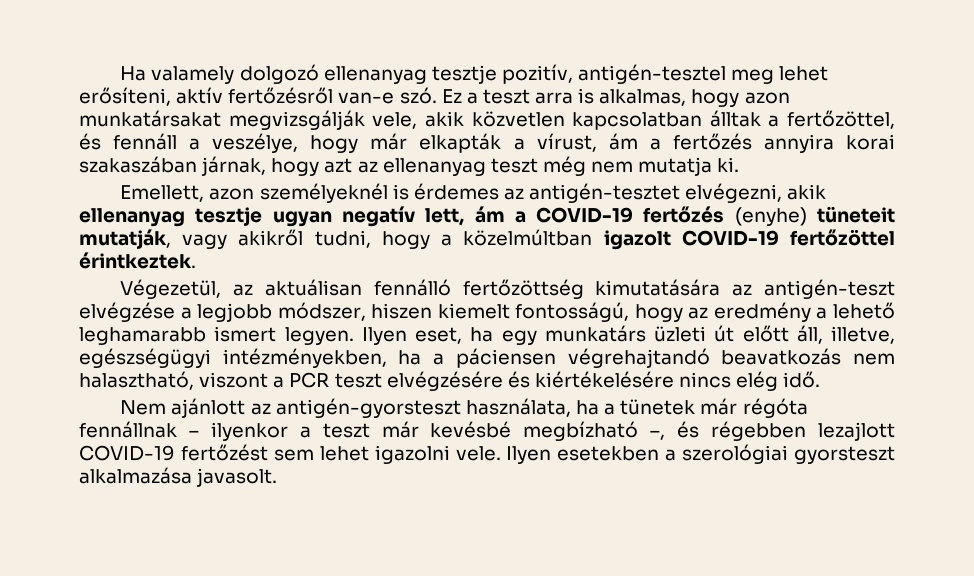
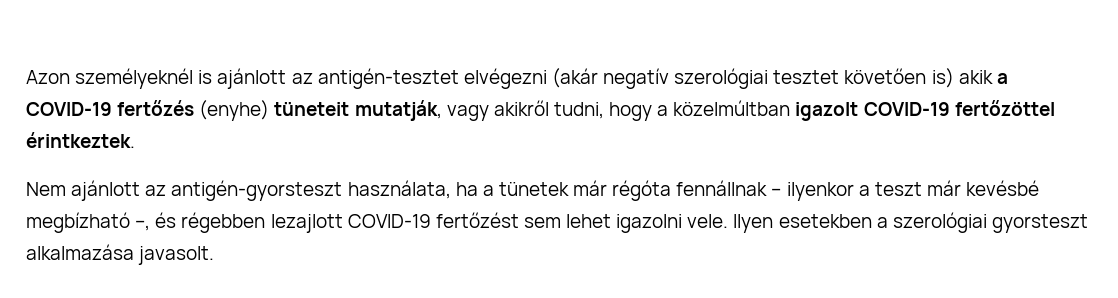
[120,64,829,84] [79,87,790,107] [79,110,895,130] [79,133,896,153] [79,156,740,176] [120,185,255,202] Ha valamely dolgozó ellenanyag tesztje pozitív, antigén-tesztel meg lehet erősíteni, aktív fertőzésről van-e szó. Ez a teszt arra is alkalmas, hogy azon munkatársakat megvizsgálják vele, akik közvetlen kapcsolatban álltak a fertőzöttel, és fennáll a veszélye, hogy már elkapták a vírust, ám a fertőzés annyira korai szakaszában járnak, hogy azt az ellenanyag teszt még nem mutatja ki. // Emellett, azon -> [26,70,70,84] Azon
[413,183,499,200] érdemes -> [217,68,287,89] ajánlott
[685,183,827,203] [79,206,505,227] elvégezni, akik ellenanyag tesztje ugyan negatív lett, ám -> [463,68,993,89] elvégezni (akár negatív szerológiai tesztet követően is) akik
[120,279,896,299] [79,302,895,322] [79,325,895,345] [79,348,895,368] [79,371,821,391] // Végezetül, az aktuálisan fennálló fertőzöttség kimutatására az antigén-teszt elvégzése a legjobb módszer, hiszen kiemelt fontosságú, hogy az eredmény a lehető leghamarabb ismert legyen. Ilyen eset, ha egy munkatárs üzleti út előtt áll, illetve, egészségügyi intézményekben, ha a páciensen végrehajtandó beavatkozás nem halasztható, viszont a PCR teszt elvégzésére és kiértékelésére nincs elég idő. -> (135, 140) none

